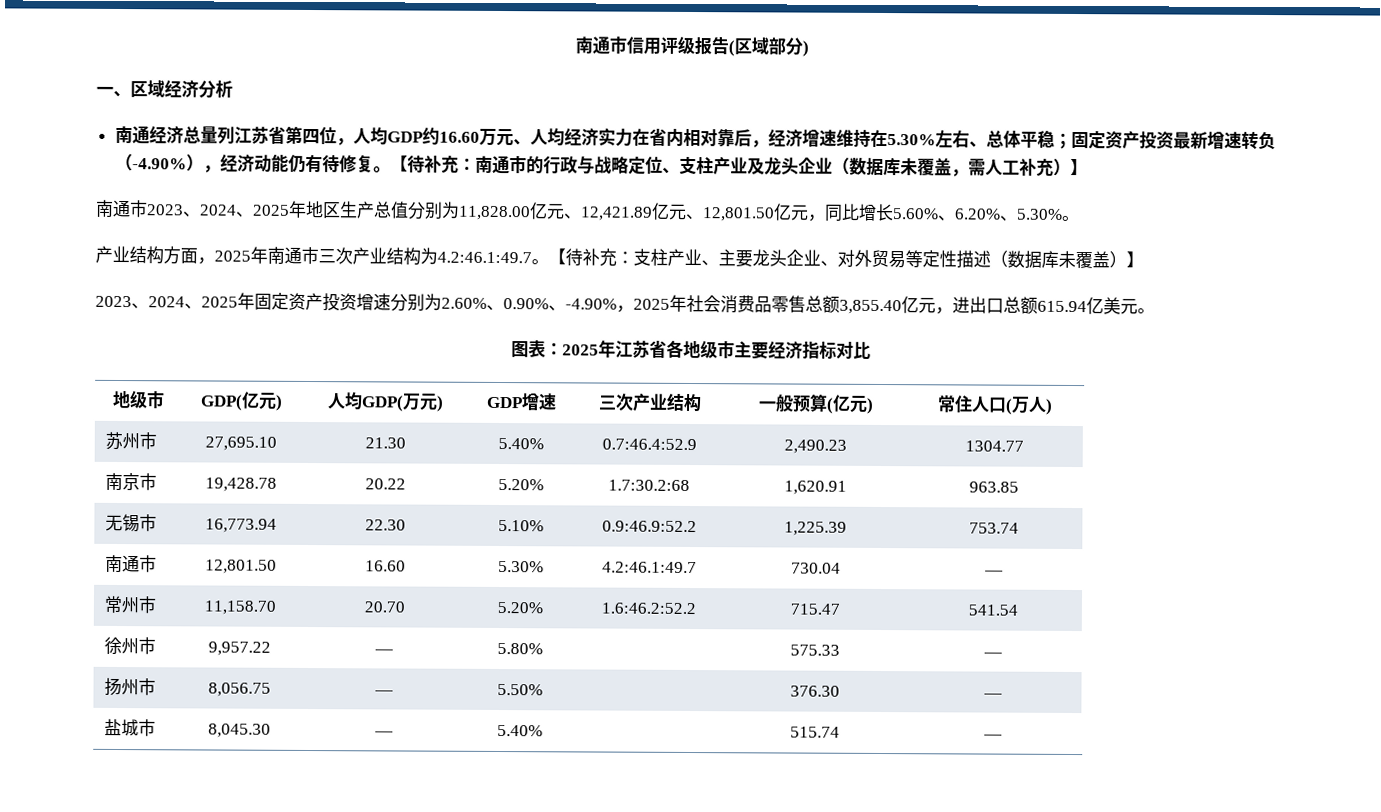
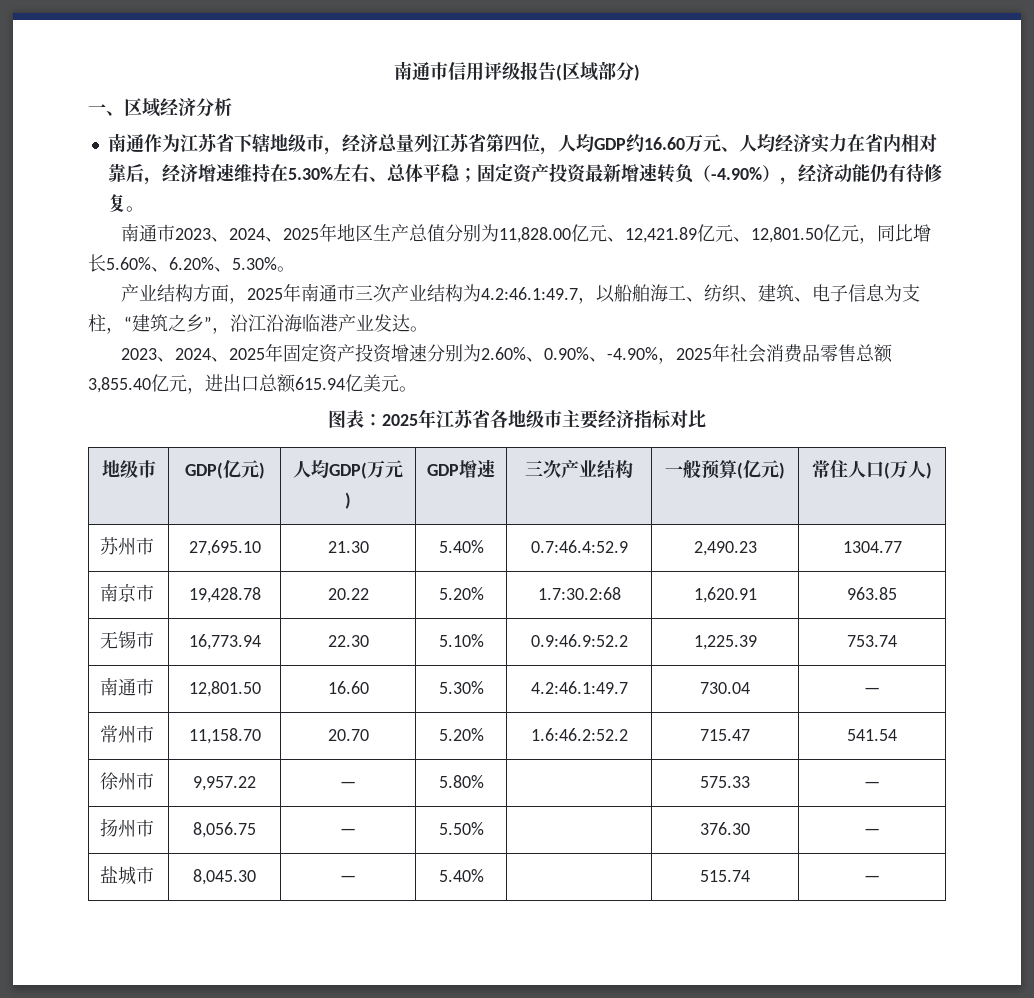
(150, 135) none -> [143,133,342,155] 作为江苏省下辖地级市，
[389,155,1088,177] 【待补充：南通市的行政与战略定位、支柱产业及龙头企业（数据库未覆盖，需人工补充）】 -> (144, 209) none
[531,248,1144,269] 。【待补充：支柱产业、主要龙头企业、对外贸易等定性描述（数据库未覆盖）】 -> [577,284,920,304] [88,314,428,334] ，以船舶海工、纺织、建筑、电子信息为支柱，“建筑之乡”，沿江沿海临港产业发达。

